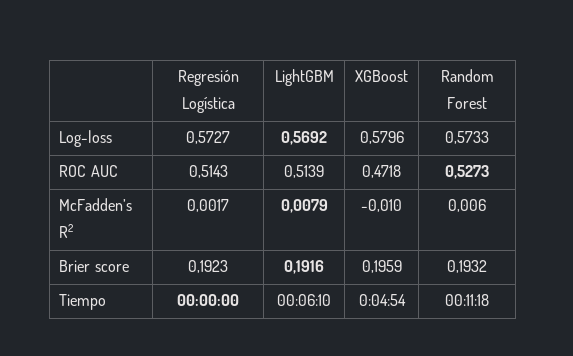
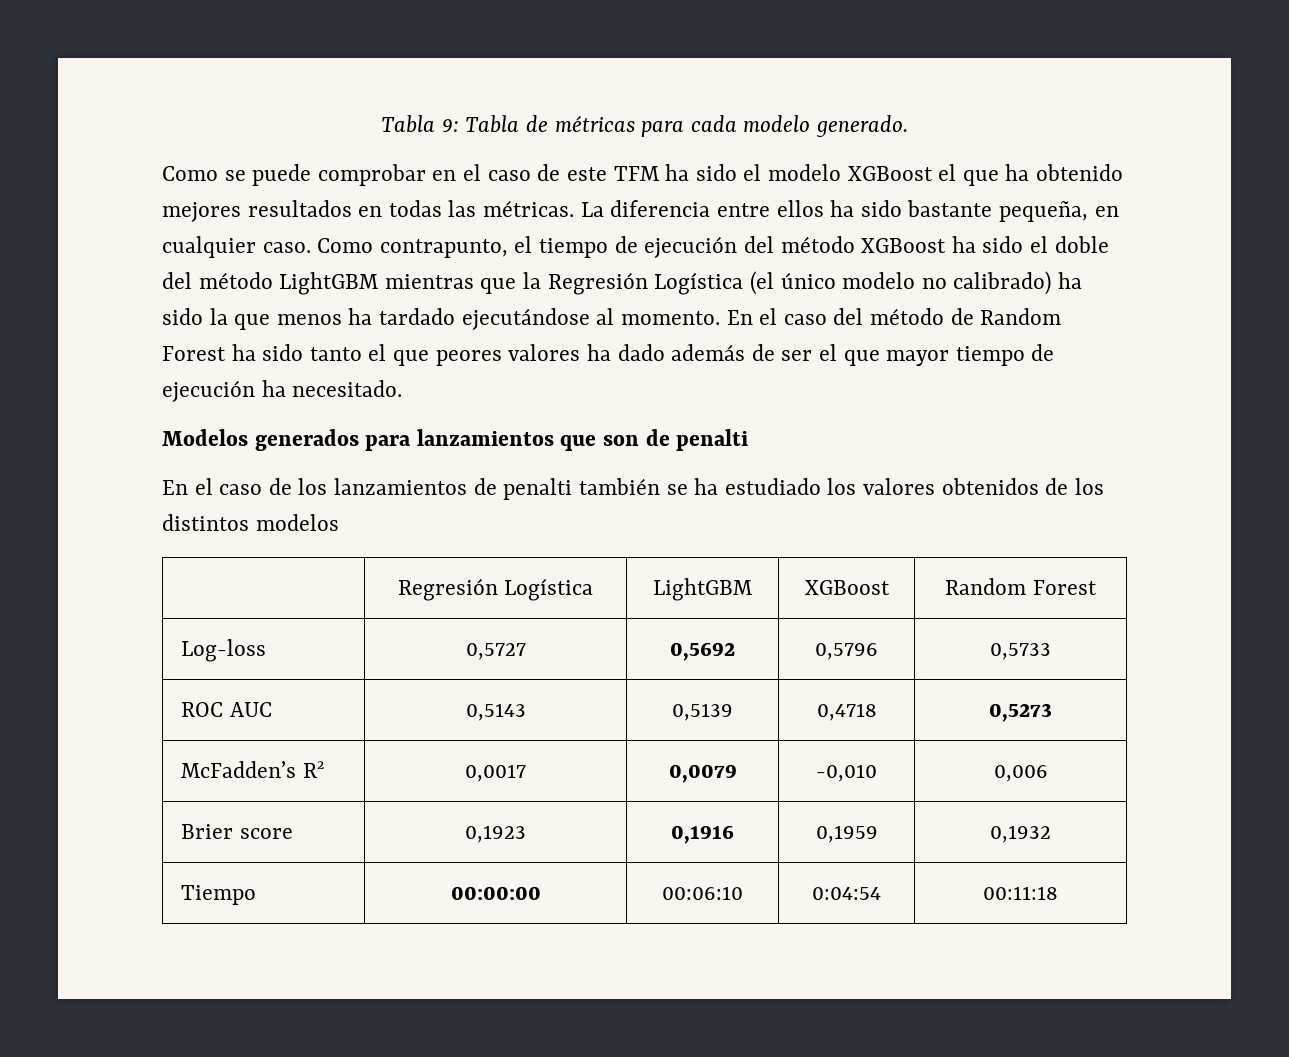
(177, 78) none -> [381,115,908,137] [162,164,1124,186] [162,200,1119,222] [162,236,1109,258] [162,271,1082,295] [162,308,1062,330] [162,344,1055,366] [162,380,403,402] [162,429,749,451] [162,478,1104,500] [162,514,339,531] Tabla 9: Tabla de métricas para cada modelo generado. // Como se puede comprobar en el caso de este TFM ha sido el modelo XGBoost el que ha obtenido mejores resultados en todas las métricas. La diferencia entre ellos ha sido bastante pequeña, en cualquier caso. Como contrapunto, el tiempo de ejecución del método XGBoost ha sido el doble del método LightGBM mientras que la Regresión Logística (el único modelo no calibrado) ha sido la que menos ha tardado ejecutándose al momento. En el caso del método de Random Forest ha sido tanto el que peores valores ha dado además de ser el que mayor tiempo de ejecución ha necesitado. // Modelos generados para lanzamientos que son de penalti // En el caso de los lanzamientos de penalti también se ha estudiado los valores obtenidos de los distintos modelos //

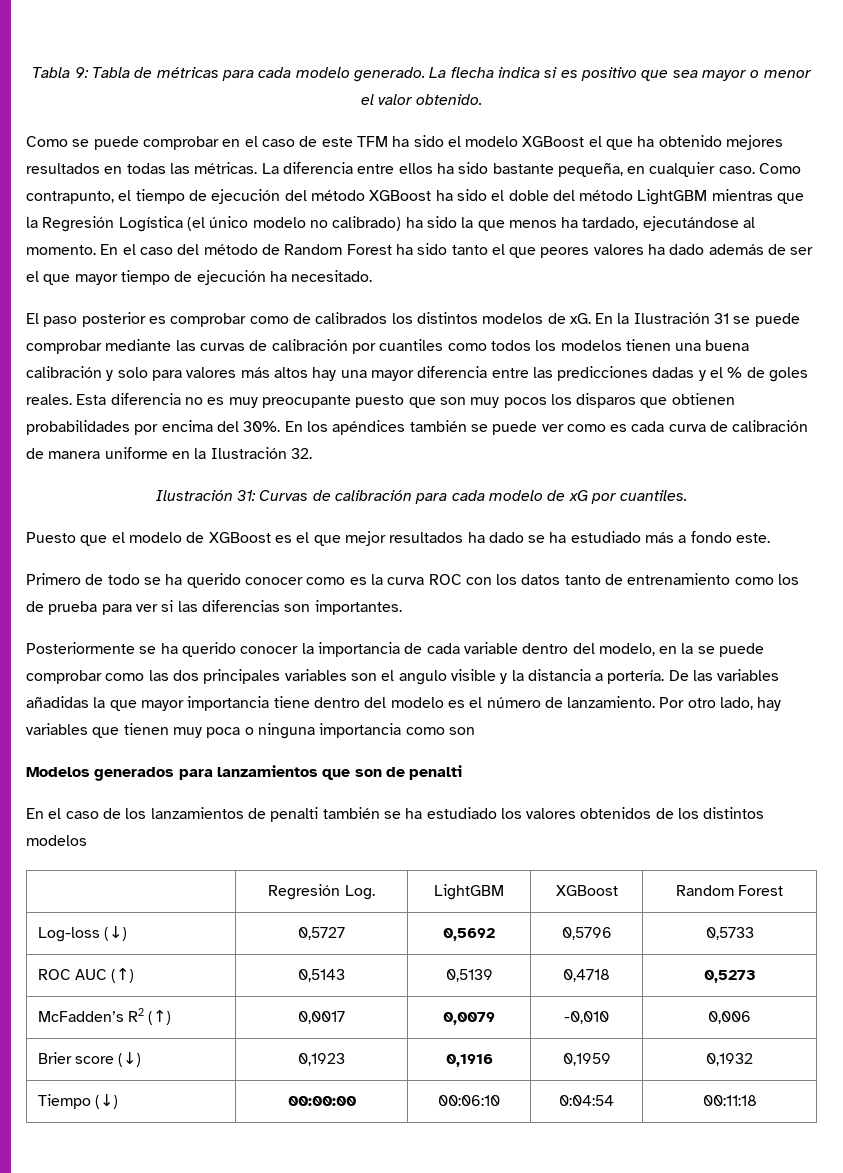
(908, 126) none -> [429,67,812,81] [360,94,483,105] La flecha indica si es positivo que sea mayor o menor el valor obtenido.
[379,308,456,325] tardado -> [582,217,639,230] tardado,
(403, 388) none -> [26,312,800,327] [26,339,750,354] [26,366,809,382] [26,393,735,408] [26,420,809,435] [26,447,312,459] [155,490,688,504] [26,531,771,546] [26,573,800,588] [26,600,402,615] [26,642,765,657] [26,669,780,685] [26,696,782,711] [26,723,475,739] // El paso posterior es comprobar como de calibrados los distintos modelos de xG. En la Ilustración 31 se puede comprobar mediante las curvas de calibración por cuantiles como todos los modelos tienen una buena calibración y solo para valores más altos hay una mayor diferencia entre las predicciones dadas y el % de goles reales. Esta diferencia no es muy preocupante puesto que son muy pocos los disparos que obtienen probabilidades por encima del 30%. En los apéndices también se puede ver como es cada curva de calibración de manera uniforme en la Ilustración 32. // Ilustración 31: Curvas de calibración para cada modelo de xG por cuantiles. // Puesto que el modelo de XGBoost es el que mejor resultados ha dado se ha estudiado más a fondo este. // Primero de todo se ha querido conocer como es la curva ROC con los datos tanto de entrenamiento como los de prueba para ver si las diferencias son importantes. // Posteriormente se ha querido conocer la importancia de cada variable dentro del modelo, en la se puede comprobar como las dos principales variables son el angulo visible y la distancia a portería. De las variables añadidas la que mayor importancia tiene dentro del modelo es el número de lanzamiento. Por otro lado, hay variables que tienen muy poca o ninguna importancia como son
[504,578,594,601] Logística -> [344,885,375,900] Log.
(267, 650) none -> [103,926,127,941] (↓)
(272, 709) none -> [111,968,135,983] (↑)
(324, 769) none -> [148,1010,172,1025] (↑)
(293, 833) none -> [118,1052,142,1067] (↓)
(257, 895) none -> [94,1094,118,1109] (↓)

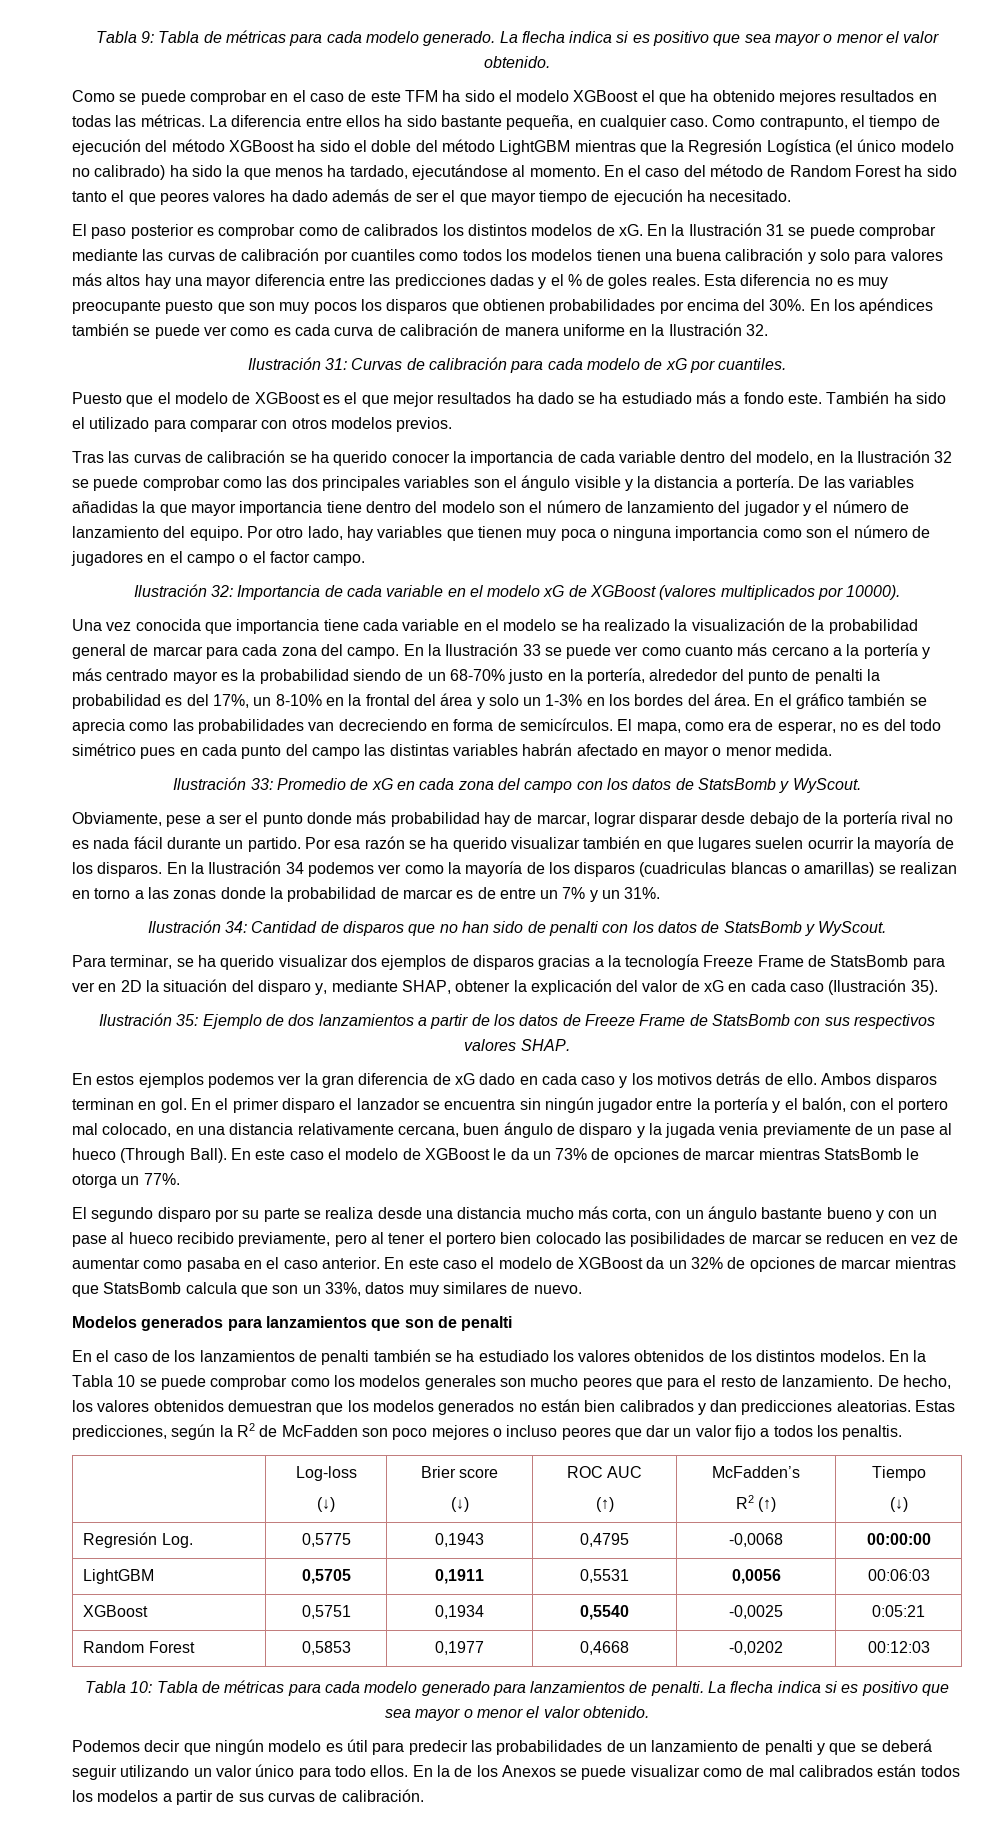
[26,573,800,588] [26,600,402,615] [26,642,135,654] // Primero de todo se ha querido conocer como es la curva ROC con los datos tanto de entrenamiento como los de prueba para ver si las diferencias son importantes. // Posteriormente -> [826,391,947,404] [72,417,453,432] [72,450,286,463] También ha sido el utilizado para comparar con otros modelos previos. // Tras las curvas de calibración
(694, 648) none -> [857,450,953,463] Ilustración 32
[398,670,447,685] angulo -> [521,475,571,491] ángulo
[447,696,656,708] es el número de lanzamiento. -> [498,500,910,516] [72,526,243,541] son el número de lanzamiento del jugador y el número de lanzamiento del equipo.
(475, 731) none -> [836,525,931,538] [71,551,366,566] [133,584,901,600] [72,618,918,634] [72,643,931,659] [72,668,881,684] [72,693,927,709] [72,718,942,734] [72,743,833,759] [173,777,861,793] [72,811,954,827] [72,836,954,852] [72,861,958,877] [72,887,661,902] [147,920,887,936] [72,954,945,970] [72,979,938,995] [99,1013,935,1029] [464,1039,570,1051] [72,1072,937,1088] [72,1097,949,1113] [72,1122,953,1138] [72,1148,920,1163] [72,1173,180,1188] [72,1206,937,1222] [72,1232,959,1247] [72,1257,956,1272] [72,1282,582,1297] el número de jugadores en el campo o el factor campo. // Ilustración 32: Importancia de cada variable en el modelo xG de XGBoost (valores multiplicados por 10000). // Una vez conocida que importancia tiene cada variable en el modelo se ha realizado la visualización de la probabilidad general de marcar para cada zona del campo. En la Ilustración 33 se puede ver como cuanto más cercano a la portería y más centrado mayor es la probabilidad siendo de un 68-70% justo en la portería, alrededor del punto de penalti la probabilidad es del 17%, un 8-10% en la frontal del área y solo un 1-3% en los bordes del área. En el gráfico también se aprecia como las probabilidades van decreciendo en forma de semicírculos. El mapa, como era de esperar, no es del todo simétrico pues en cada punto del campo las distintas variables habrán afectado en mayor o menor medida. // Ilustración 33: Promedio de xG en cada zona del campo con los datos de StatsBomb y WyScout. // Obviamente, pese a ser el punto donde más probabilidad hay de marcar, lograr disparar desde debajo de la portería rival no es nada fácil durante un partido. Por esa razón se ha querido visualizar también en que lugares suelen ocurrir la mayoría de los disparos. En la Ilustración 34 podemos ver como la mayoría de los disparos (cuadriculas blancas o amarillas) se realizan en torno a las zonas donde la probabilidad de marcar es de entre un 7% y un 31%. // Ilustración 34: Cantidad de disparos que no han sido de penalti con los datos de StatsBomb y WyScout. // Para terminar, se ha querido visualizar dos ejemplos de disparos gracias a la tecnología Freeze Frame de StatsBomb para ver en 2D la situación del disparo y, mediante SHAP, obtener la explicación del valor de xG en cada caso (Ilustración 35). // Ilustración 35: Ejemplo de dos lanzamientos a partir de los datos de Freeze Frame de StatsBomb con sus respectivos valores SHAP. // En estos ejemplos podemos ver la gran diferencia de xG dado en cada caso y los motivos detrás de ello. Ambos disparos terminan en gol. En el primer disparo el lanzador se encuentra sin ningún jugador entre la portería y el balón, con el portero mal colocado, en una distancia relativamente cercana, buen ángulo de disparo y la jugada venia previamente de un pase al hueco (Through Ball). En este caso el modelo de XGBoost le da un 73% de opciones de marcar mientras StatsBomb le otorga un 77%. // El segundo disparo por su parte se realiza desde una distancia mucho más corta, con un ángulo bastante bueno y con un pase al hueco recibido previamente, pero al tener el portero bien colocado las posibilidades de marcar se reducen en vez de aumentar como pasaba en el caso anterior. En este caso el modelo de XGBoost da un 32% de opciones de marcar mientras que StatsBomb calcula que son un 33%, datos muy similares de nuevo.
[26,835,87,846] [268,884,375,900] [434,884,504,900] [555,885,618,896] [675,885,784,896] [37,926,127,942] [298,927,346,940] [443,928,495,941] [561,927,612,940] [705,927,754,940] [37,968,135,983] [298,969,346,982] [445,969,493,982] [563,969,610,982] [703,970,756,983] [37,1008,172,1025] [298,1011,346,1024] [443,1012,495,1025] [564,1011,609,1024] [708,1011,751,1024] [37,1052,142,1067] [298,1053,346,1066] [445,1054,493,1067] [562,1053,611,1066] [706,1053,753,1066] [37,1094,118,1109] [287,1096,356,1106] [438,1095,500,1106] [559,1095,614,1106] [702,1095,757,1106] modelos // | Regresión Log. | LightGBM | XGBoost | Random Forest // Log-loss (↓) | 0,5727 | 0,5692 | 0,5796 | 0,5733 // ROC AUC (↑) | 0,5143 | 0,5139 | 0,4718 | 0,5273 // McFadden’s R2 (↑) | 0,0017 | 0,0079 | -0,010 | 0,006 // Brier score (↓) | 0,1923 | 0,1916 | 0,1959 | 0,1932 // Tiempo (↓) | 00:00:00 | 00:06:10 | 0:04:54 | 00:11:18 -> [819,1350,927,1362] [72,1375,952,1390] [72,1399,956,1415] [72,1423,903,1440] [295,1466,357,1481] [317,1497,335,1512] [420,1466,499,1478] [450,1497,469,1512] [566,1466,643,1478] [595,1497,614,1512] [712,1466,800,1478] [735,1495,777,1512] [871,1466,926,1481] [889,1497,908,1512] [83,1532,193,1548] [301,1533,351,1547] [435,1533,484,1547] [580,1533,629,1547] [729,1533,783,1547] [866,1533,931,1545] [83,1569,155,1584] [301,1569,351,1584] [435,1569,484,1584] [580,1569,629,1583] [731,1569,781,1584] [867,1569,930,1581] [83,1605,149,1617] [301,1605,351,1619] [435,1605,484,1619] [580,1605,629,1620] [729,1605,783,1619] [872,1605,925,1617] [83,1641,195,1653] [301,1641,351,1655] [435,1641,484,1655] [580,1641,629,1655] [729,1641,783,1655] [867,1641,930,1653] [84,1680,950,1696] [385,1706,649,1721] [72,1739,933,1755] [72,1764,960,1780] [72,1789,424,1805] modelos. En la Tabla 10 se puede comprobar como los modelos generales son mucho peores que para el resto de lanzamiento. De hecho, los valores obtenidos demuestran que los modelos generados no están bien calibrados y dan predicciones aleatorias. Estas predicciones, según la R2 de McFadden son poco mejores o incluso peores que dar un valor fijo a todos los penaltis. // | Log-loss // (↓) | Brier score // (↓) | ROC AUC // (↑) | McFadden’s // R2 (↑) | Tiempo // (↓) // Regresión Log. | 0,5775 | 0,1943 | 0,4795 | -0,0068 | 00:00:00 // LightGBM | 0,5705 | 0,1911 | 0,5531 | 0,0056 | 00:06:03 // XGBoost | 0,5751 | 0,1934 | 0,5540 | -0,0025 | 0:05:21 // Random Forest | 0,5853 | 0,1977 | 0,4668 | -0,0202 | 00:12:03 // Tabla 10: Tabla de métricas para cada modelo generado para lanzamientos de penalti. La flecha indica si es positivo que sea mayor o menor el valor obtenido. // Podemos decir que ningún modelo es útil para predecir las probabilidades de un lanzamiento de penalti y que se deberá seguir utilizando un valor único para todo ellos. En la de los Anexos se puede visualizar como de mal calibrados están todos los modelos a partir de sus curvas de calibración.

